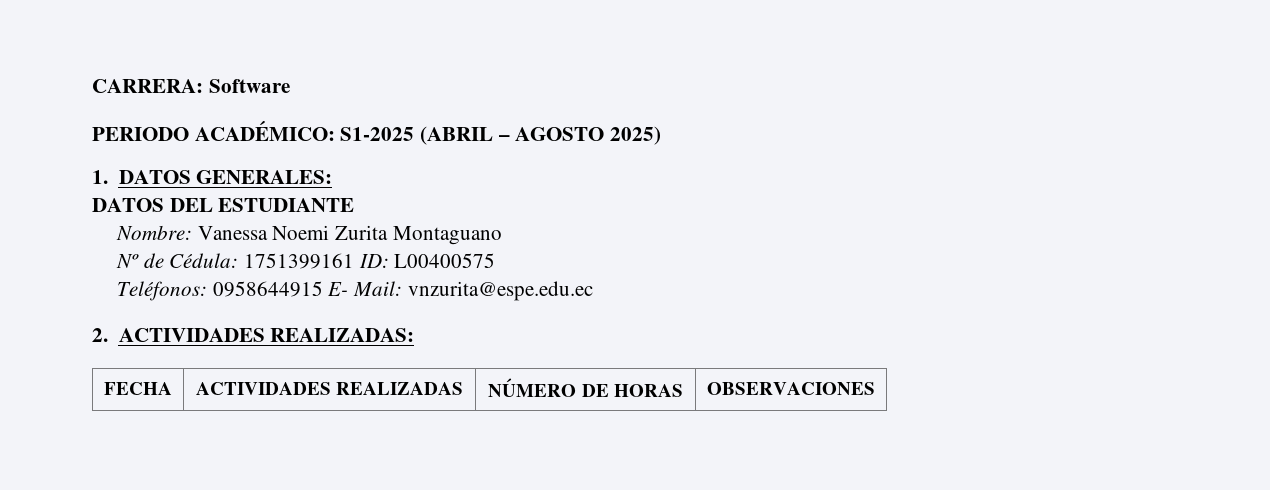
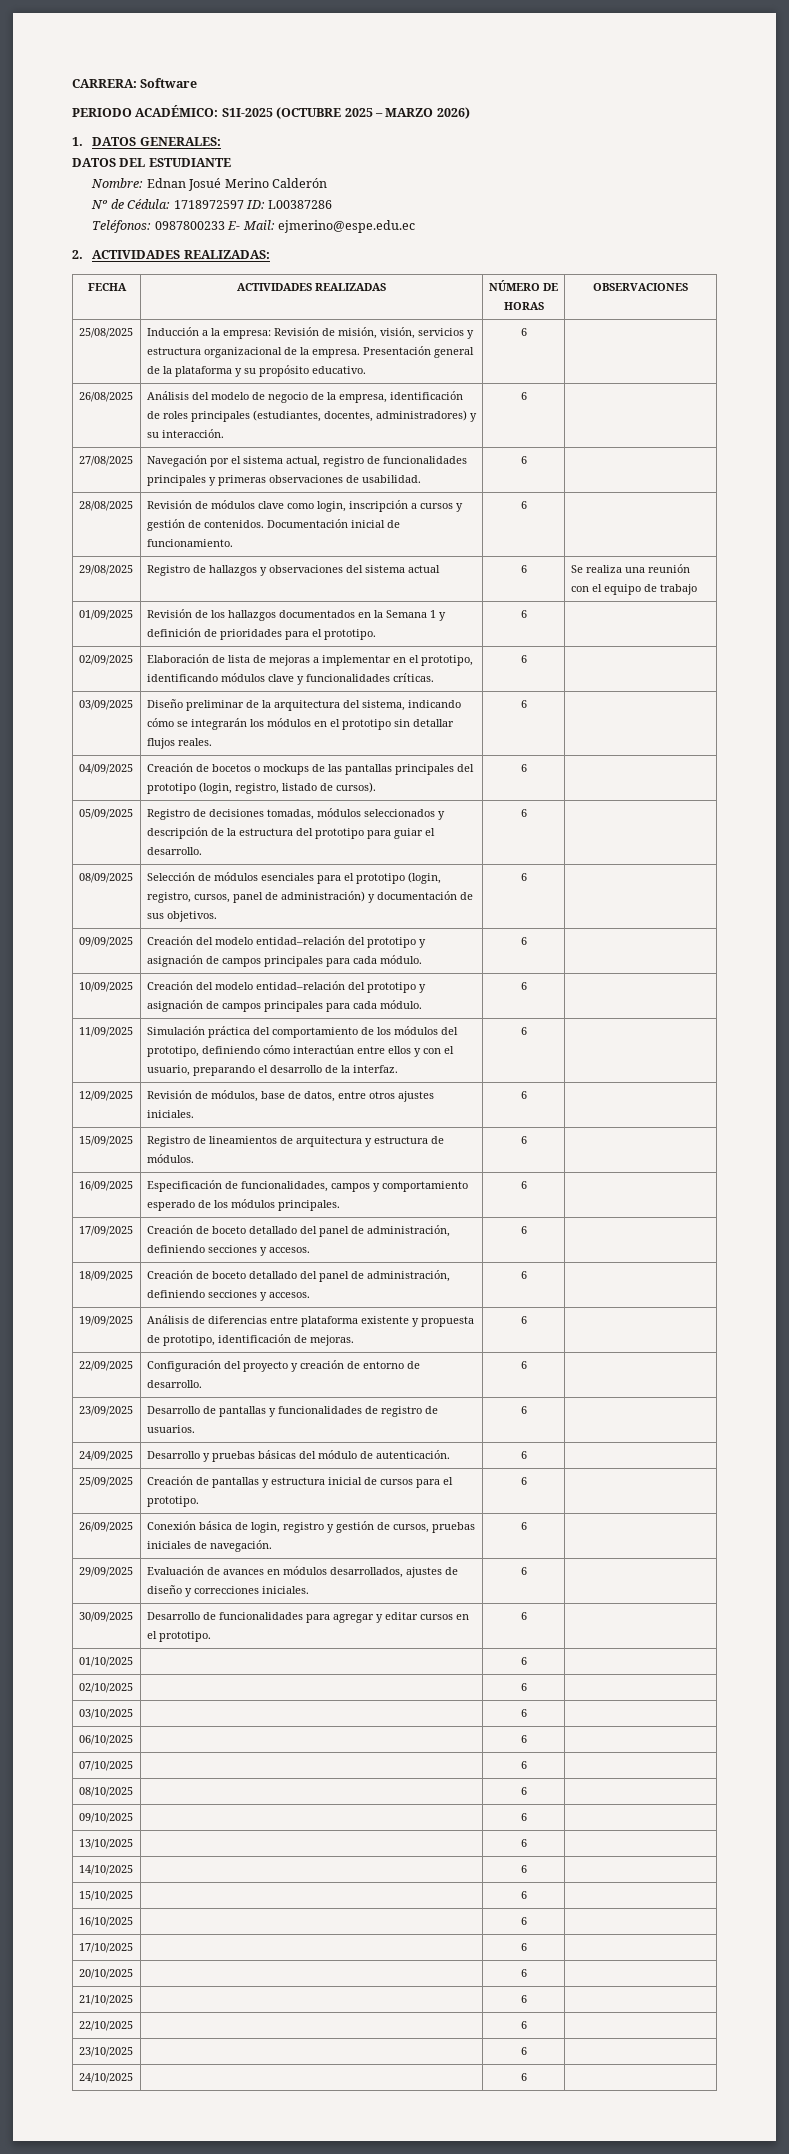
[340,126,662,145] S1-2025 (ABRIL – AGOSTO 2025) -> [221,107,470,119] S1I-2025 (OCTUBRE 2025 – MARZO 2026)
[197,225,502,245] Vanessa Noemi Zurita Montaguano -> [146,178,327,191] Ednan Josué Merino Calderón
[244,253,496,269] 1751399161 ID: L00400575 -> [173,200,333,209] 1718972597 ID: L00387286
[212,281,323,297] 0958644915 -> [154,221,225,230] 0987800233
[407,281,593,301] vnzurita@espe.edu.ec -> [277,220,415,233] ejmerino@espe.edu.ec
(875, 388) none -> [78,328,133,338] [146,327,474,339] [146,346,474,358] [146,365,366,377] [520,328,527,336] [78,392,133,402] [146,391,463,403] [146,410,477,422] [146,429,224,438] [520,392,527,400] [78,456,133,466] [146,455,467,467] [146,475,421,486] [520,456,527,464] [78,501,133,511] [146,500,463,512] [146,519,400,531] [146,539,233,547] [520,501,527,509] [78,565,133,575] [146,565,440,576] [520,565,527,573] [570,564,690,573] [570,584,697,595] [78,610,133,620] [146,609,446,621] [146,628,376,640] [520,610,527,618] [78,655,133,665] [146,654,473,666] [146,673,434,685] [520,655,527,663] [78,700,133,710] [146,699,461,711] [146,718,454,730] [146,738,212,749] [520,700,527,708] [78,764,133,774] [146,763,474,775] [146,782,376,794] [520,764,527,772] [78,809,133,819] [146,808,445,820] [146,827,435,839] [146,847,202,855] [520,809,527,817] [78,873,133,883] [146,872,441,884] [146,891,473,903] [146,911,217,922] [520,873,527,881] [78,937,133,947] [146,936,426,948] [146,955,422,967] [520,937,527,945] [78,982,133,992] [146,981,426,993] [146,1000,422,1012] [520,982,527,990] [78,1027,133,1037] [146,1026,458,1038] [146,1045,454,1057] [146,1065,398,1076] [520,1027,527,1035] [78,1091,133,1101] [146,1090,434,1102] [146,1110,194,1118] [520,1091,527,1099] [78,1136,133,1146] [146,1136,444,1147] [146,1154,194,1163] [520,1136,527,1144] [78,1181,133,1191] [146,1180,468,1192] [146,1199,340,1211] [520,1181,527,1189] [78,1226,133,1236] [146,1225,450,1237] [146,1245,310,1256] [520,1226,527,1234] [78,1271,133,1281] [146,1270,450,1282] [146,1290,310,1301] [520,1271,527,1279] [78,1316,133,1326] [146,1315,474,1327] [146,1334,354,1346] [520,1316,527,1324] [78,1361,133,1371] [146,1360,420,1372] [146,1380,202,1388] [520,1361,527,1369] [78,1406,133,1416] [146,1406,438,1417] [146,1425,195,1433] [520,1406,527,1414] [78,1451,133,1461] [146,1450,450,1462] [520,1451,527,1459] [78,1477,133,1487] [146,1476,453,1488] [146,1496,199,1507] [520,1477,527,1485] [78,1522,133,1532] [146,1521,475,1533] [146,1540,272,1552] [520,1522,527,1530] [78,1567,133,1577] [146,1566,458,1578] [146,1585,309,1597] [520,1567,527,1575] [78,1612,133,1622] [146,1612,469,1623] [146,1631,211,1642] [520,1612,527,1620] [78,1657,133,1667] [520,1657,527,1665] [78,1683,133,1693] [520,1683,527,1691] [78,1709,133,1719] [520,1709,527,1717] [78,1735,133,1745] [520,1735,527,1743] [78,1761,133,1771] [520,1761,527,1769] [78,1787,133,1797] [520,1787,527,1795] [78,1813,133,1823] [520,1813,527,1821] [78,1839,133,1849] [520,1839,527,1847] [78,1865,133,1875] [520,1865,527,1873] [78,1891,133,1901] [520,1891,527,1899] [78,1917,133,1927] [520,1917,527,1925] [78,1943,133,1953] [520,1943,527,1951] [78,1969,133,1979] [520,1969,527,1977] [78,1995,133,2005] [520,1995,527,2003] [78,2021,133,2031] [520,2021,527,2029] [78,2047,133,2057] [520,2047,527,2055] [78,2073,133,2083] [520,2073,527,2081] // 25/08/2025 | Inducción a la empresa: Revisión de misión, visión, servicios y estructura organizacional de la empresa. Presentación general de la plataforma y su propósito educativo. | 6 | // 26/08/2025 | Análisis del modelo de negocio de la empresa, identificación de roles principales (estudiantes, docentes, administradores) y su interacción. | 6 | // 27/08/2025 | Navegación por el sistema actual, registro de funcionalidades principales y primeras observaciones de usabilidad. | 6 | // 28/08/2025 | Revisión de módulos clave como login, inscripción a cursos y gestión de contenidos. Documentación inicial de funcionamiento. | 6 | // 29/08/2025 | Registro de hallazgos y observaciones del sistema actual | 6 | Se realiza una reunión con el equipo de trabajo // 01/09/2025 | Revisión de los hallazgos documentados en la Semana 1 y definición de prioridades para el prototipo. | 6 | // 02/09/2025 | Elaboración de lista de mejoras a implementar en el prototipo, identificando módulos clave y funcionalidades críticas. | 6 | // 03/09/2025 | Diseño preliminar de la arquitectura del sistema, indicando cómo se integrarán los módulos en el prototipo sin detallar flujos reales. | 6 | // 04/09/2025 | Creación de bocetos o mockups de las pantallas principales del prototipo (login, registro, listado de cursos). | 6 | // 05/09/2025 | Registro de decisiones tomadas, módulos seleccionados y descripción de la estructura del prototipo para guiar el desarrollo. | 6 | // 08/09/2025 | Selección de módulos esenciales para el prototipo (login, registro, cursos, panel de administración) y documentación de sus objetivos. | 6 | // 09/09/2025 | Creación del modelo entidad–relación del prototipo y asignación de campos principales para cada módulo. | 6 | // 10/09/2025 | Creación del modelo entidad–relación del prototipo y asignación de campos principales para cada módulo. | 6 | // 11/09/2025 | Simulación práctica del comportamiento de los módulos del prototipo, definiendo cómo interactúan entre ellos y con el usuario, preparando el desarrollo de la interfaz. | 6 | // 12/09/2025 | Revisión de módulos, base de datos, entre otros ajustes iniciales. | 6 | // 15/09/2025 | Registro de lineamientos de arquitectura y estructura de módulos. | 6 | // 16/09/2025 | Especificación de funcionalidades, campos y comportamiento esperado de los módulos principales. | 6 | // 17/09/2025 | Creación de boceto detallado del panel de administración, definiendo secciones y accesos. | 6 | // 18/09/2025 | Creación de boceto detallado del panel de administración, definiendo secciones y accesos. | 6 | // 19/09/2025 | Análisis de diferencias entre plataforma existente y propuesta de prototipo, identificación de mejoras. | 6 | // 22/09/2025 | Configuración del proyecto y creación de entorno de desarrollo. | 6 | // 23/09/2025 | Desarrollo de pantallas y funcionalidades de registro de usuarios. | 6 | // 24/09/2025 | Desarrollo y pruebas básicas del módulo de autenticación. | 6 | // 25/09/2025 | Creación de pantallas y estructura inicial de cursos para el prototipo. | 6 | // 26/09/2025 | Conexión básica de login, registro y gestión de cursos, pruebas iniciales de navegación. | 6 | // 29/09/2025 | Evaluación de avances en módulos desarrollados, ajustes de diseño y correcciones iniciales. | 6 | // 30/09/2025 | Desarrollo de funcionalidades para agregar y editar cursos en el prototipo. | 6 | // 01/10/2025 | | 6 | // 02/10/2025 | | 6 | // 03/10/2025 | | 6 | // 06/10/2025 | | 6 | // 07/10/2025 | | 6 | // 08/10/2025 | | 6 | // 09/10/2025 | | 6 | // 13/10/2025 | | 6 | // 14/10/2025 | | 6 | // 15/10/2025 | | 6 | // 16/10/2025 | | 6 | // 17/10/2025 | | 6 | // 20/10/2025 | | 6 | // 21/10/2025 | | 6 | // 22/10/2025 | | 6 | // 23/10/2025 | | 6 | // 24/10/2025 | | 6 |

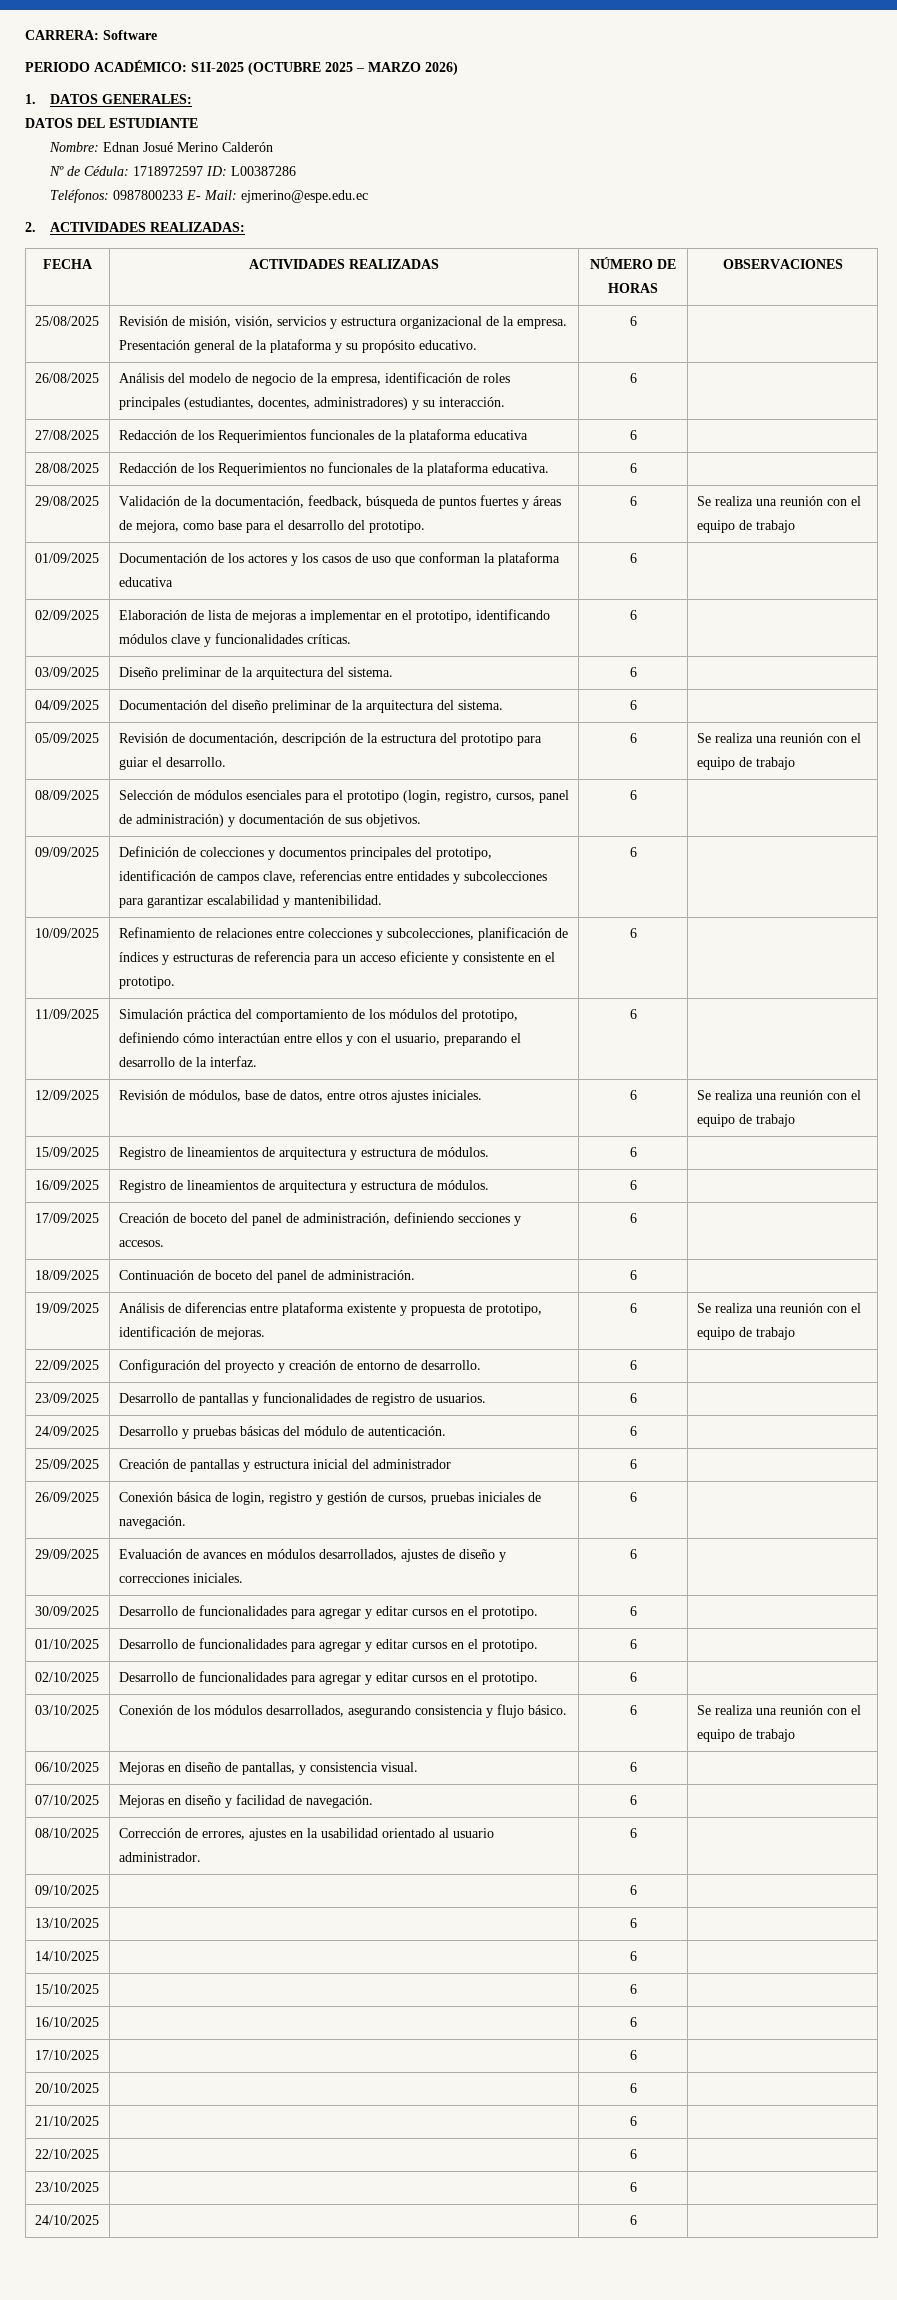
[146,327,271,339] Inducción a la empresa: -> (99, 321) none
[146,455,467,467] [146,475,421,486] [520,456,527,464] [78,501,133,511] [146,500,463,512] [146,519,400,531] [146,539,233,547] [520,501,527,509] [78,565,133,575] [146,565,440,576] Navegación por el sistema actual, registro de funcionalidades principales y primeras observaciones de usabilidad. | 6 | // 28/08/2025 | Revisión de módulos clave como login, inscripción a cursos y gestión de contenidos. Documentación inicial de funcionamiento. | 6 | // 29/08/2025 | Registro de hallazgos y observaciones del sistema actual -> [118,429,528,443] [629,430,637,440] [34,463,99,473] [118,462,549,476] [629,463,637,473] [34,496,99,506] [118,495,561,509] [118,520,425,533] Redacción de los Requerimientos funcionales de la plataforma educativa | 6 | // 28/08/2025 | Redacción de los Requerimientos no funcionales de la plataforma educativa. | 6 | // 29/08/2025 | Validación de la documentación, feedback, búsqueda de puntos fuertes y áreas de mejora, como base para el desarrollo del prototipo.
[146,609,446,621] [146,628,376,640] Revisión de los hallazgos documentados en la Semana 1 y definición de prioridades para el prototipo. -> [118,552,560,566] [118,577,173,587] Documentación de los actores y los casos de uso que conforman la plataforma educativa
[361,700,461,711] [146,718,454,730] [146,738,212,749] [520,700,527,708] [78,764,133,774] [146,763,474,775] [146,782,376,794] [520,764,527,772] [78,809,133,819] [146,808,445,820] sistema, indicando cómo se integrarán los módulos en el prototipo sin detallar flujos reales. | 6 | // 04/09/2025 | Creación de bocetos o mockups de las pantallas principales del prototipo (login, registro, listado de cursos). | 6 | // 05/09/2025 | Registro de decisiones tomadas, módulos seleccionados y -> [347,667,393,677] [629,667,637,677] [34,700,99,710] [118,700,503,713] [629,700,637,710] [34,733,99,743] [118,733,278,745] sistema. | 6 | // 04/09/2025 | Documentación del diseño preliminar de la arquitectura del sistema. | 6 | // 05/09/2025 | Revisión de documentación,
(527, 813) none -> [696,733,861,743] [696,757,795,770] Se realiza una reunión con el equipo de trabajo
[146,936,426,948] [146,955,422,967] [520,937,527,945] [78,982,133,992] [146,981,426,993] [146,1000,422,1012] Creación del modelo entidad–relación del prototipo y asignación de campos principales para cada módulo. | 6 | // 10/09/2025 | Creación del modelo entidad–relación del prototipo y asignación de campos principales para cada módulo. -> [118,846,492,860] [118,870,547,884] [118,895,382,908] [629,847,637,857] [34,928,99,938] [118,927,568,941] [118,951,555,965] [118,976,175,989] Definición de colecciones y documentos principales del prototipo, identificación de campos clave, referencias entre entidades y subcolecciones para garantizar escalabilidad y mantenibilidad. | 6 | // 10/09/2025 | Refinamiento de relaciones entre colecciones y subcolecciones, planificación de índices y estructuras de referencia para un acceso eficiente y consistente en el prototipo.
(527, 1095) none -> [696,1090,861,1100] [696,1114,795,1127] Se realiza una reunión con el equipo de trabajo
[146,1180,468,1192] [146,1199,340,1211] Especificación de funcionalidades, campos y comportamiento esperado de los módulos principales. -> [118,1180,489,1193] Registro de lineamientos de arquitectura y estructura de módulos.
[248,1226,297,1234] detallado -> (227, 1218) none
[146,1270,450,1282] [146,1290,310,1301] Creación de boceto detallado del panel de administración, definiendo secciones y accesos. -> [118,1270,415,1283] Continuación de boceto del panel de administración.
(527, 1320) none -> [696,1303,861,1313] [696,1327,795,1340] Se realiza una reunión con el equipo de trabajo
[363,1477,453,1488] [146,1496,199,1507] de cursos para el prototipo. -> [351,1459,451,1469] del administrador
[520,1657,527,1665] [78,1683,133,1693] [520,1683,527,1691] [78,1709,133,1719] [520,1709,527,1717] [78,1735,133,1745] [520,1735,527,1743] [78,1761,133,1771] [520,1761,527,1769] [78,1787,133,1797] | 6 | // 02/10/2025 | | 6 | // 03/10/2025 | | 6 | // 06/10/2025 | | 6 | // 07/10/2025 | | 6 | // 08/10/2025 | -> [118,1638,538,1652] [629,1639,637,1649] [34,1672,99,1682] [118,1671,538,1685] [629,1672,637,1682] [34,1705,99,1715] [118,1704,567,1718] [629,1705,637,1715] [696,1705,861,1715] [696,1729,795,1742] [34,1762,99,1772] [118,1762,418,1775] [629,1762,637,1772] [34,1795,99,1805] [118,1794,373,1808] [629,1795,637,1805] [34,1828,99,1838] [118,1828,494,1841] [118,1852,201,1862] Desarrollo de funcionalidades para agregar y editar cursos en el prototipo. | 6 | // 02/10/2025 | Desarrollo de funcionalidades para agregar y editar cursos en el prototipo. | 6 | // 03/10/2025 | Conexión de los módulos desarrollados, asegurando consistencia y flujo básico. | 6 | Se realiza una reunión con el equipo de trabajo // 06/10/2025 | Mejoras en diseño de pantallas, y consistencia visual. | 6 | // 07/10/2025 | Mejoras en diseño y facilidad de navegación. | 6 | // 08/10/2025 | Corrección de errores, ajustes en la usabilidad orientado al usuario administrador.

